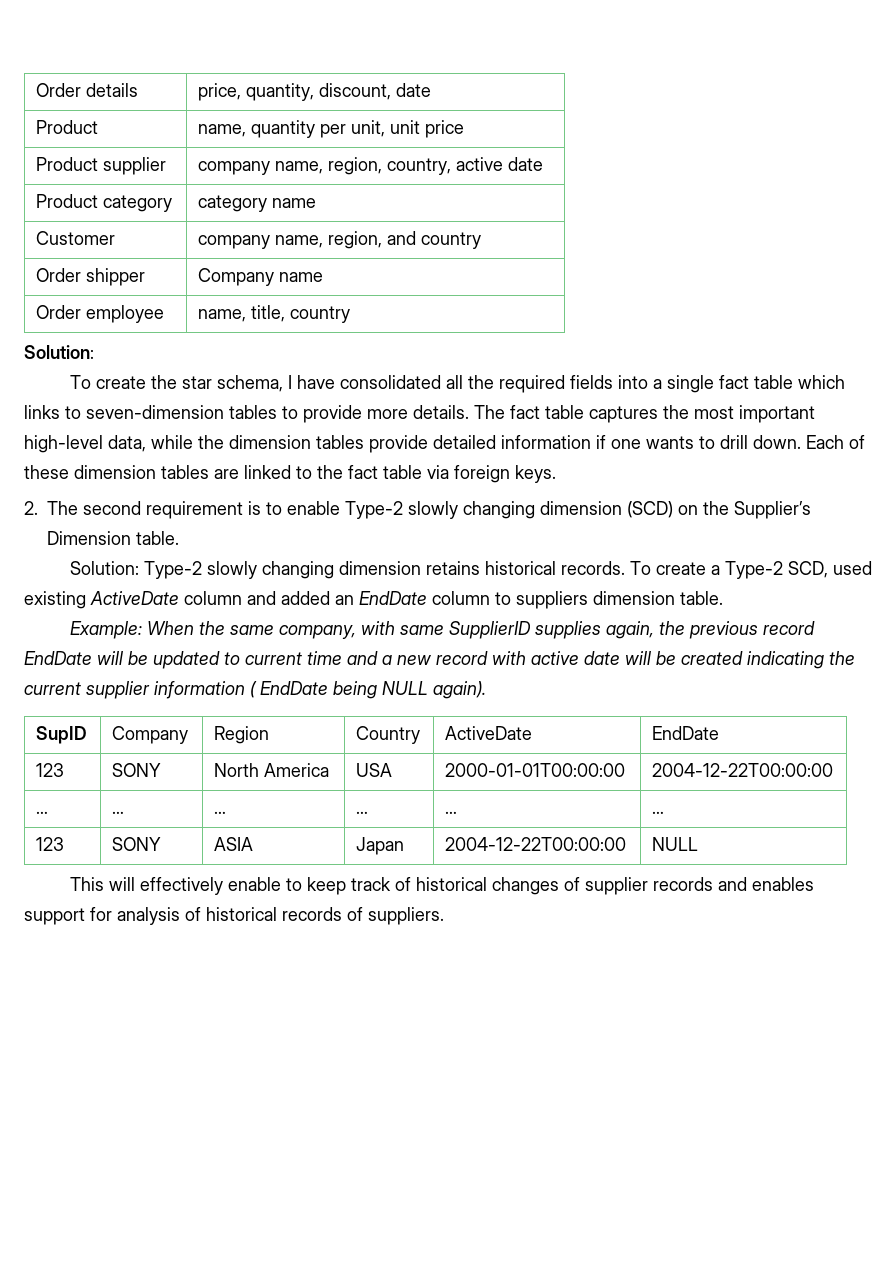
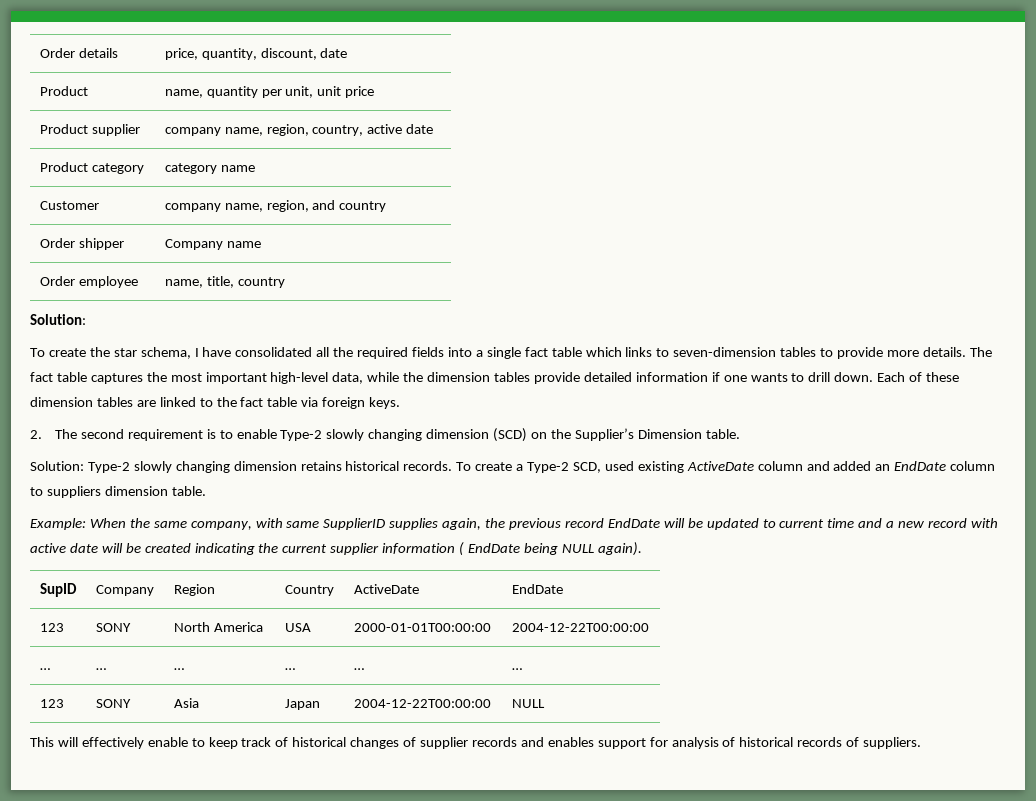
[214,837,254,851] ASIA -> [173,698,199,708] Asia

